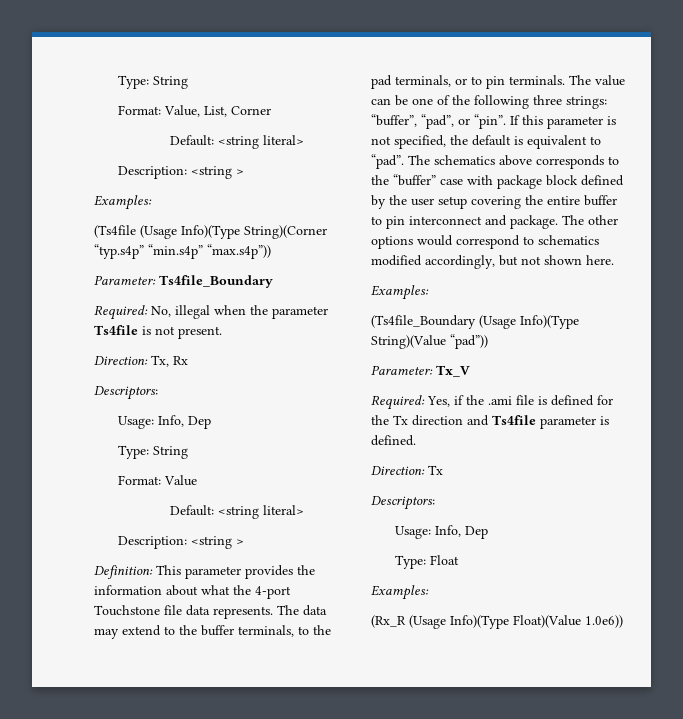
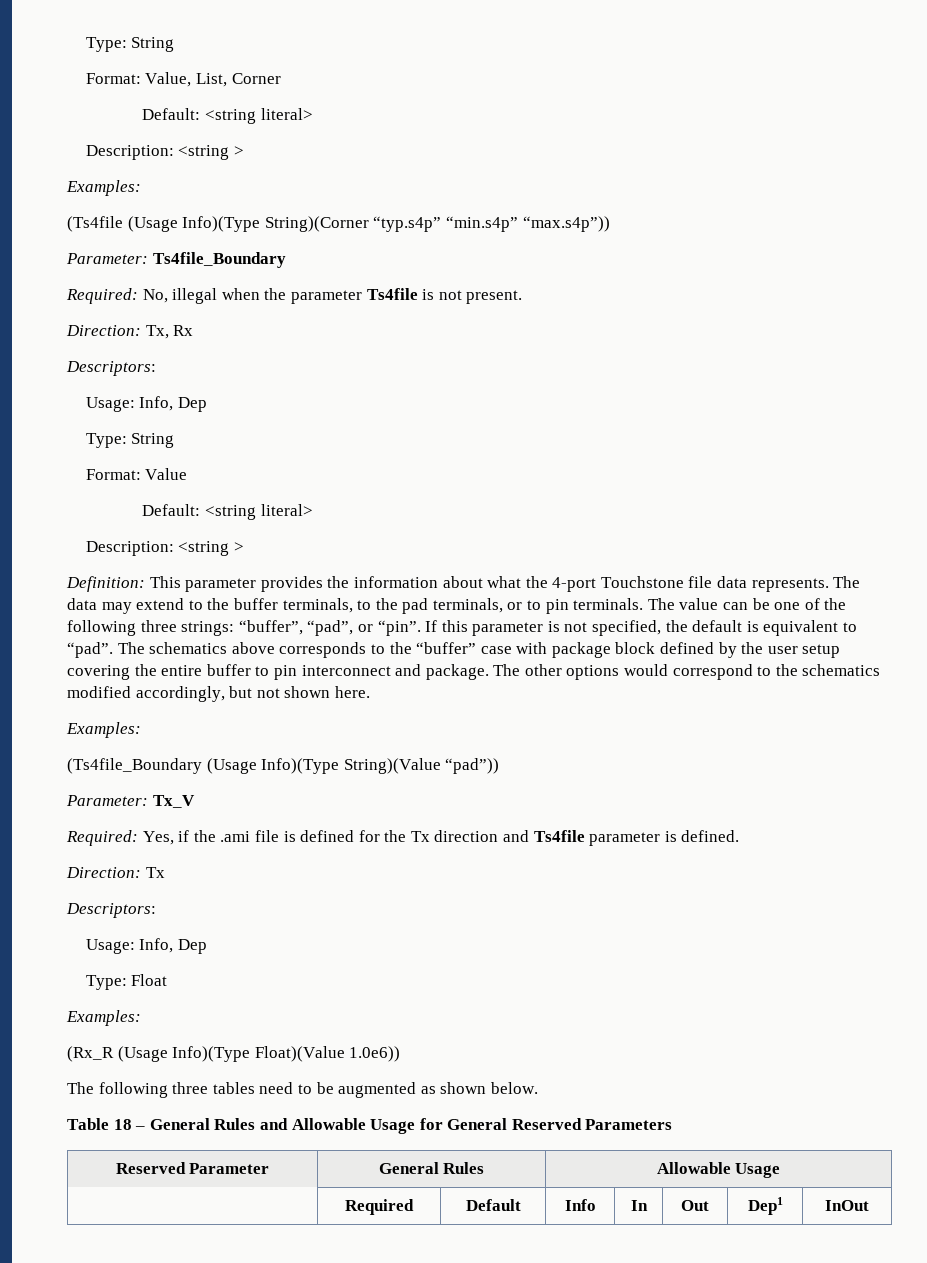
(534, 240) none -> [775,664,798,676] the
(623, 621) none -> [67,1082,538,1098] [67,1118,673,1134] [115,1162,270,1174] [378,1162,485,1174] [656,1162,781,1178] [345,1199,414,1215] [465,1199,521,1211] [564,1199,596,1211] [630,1200,648,1211] [681,1200,709,1211] [747,1197,783,1215] [825,1200,869,1211] // The following three tables need to be augmented as shown below. // Table 18 – General Rules and Allowable Usage for General Reserved Parameters // Reserved Parameter | General Rules | Allowable Usage // | Required | Default | Info | In | Out | Dep1 | InOut

